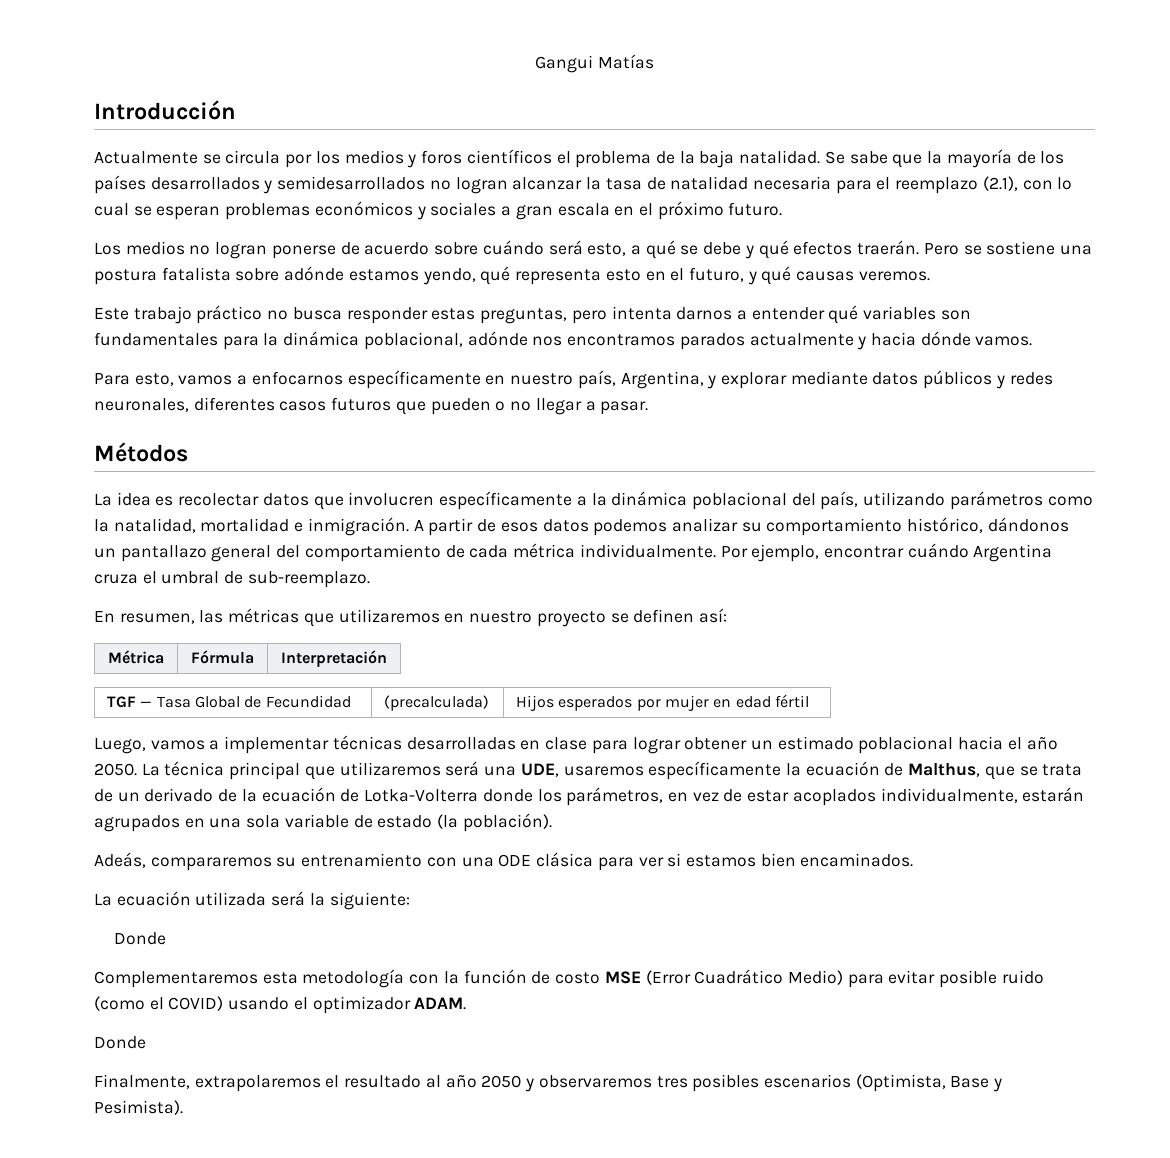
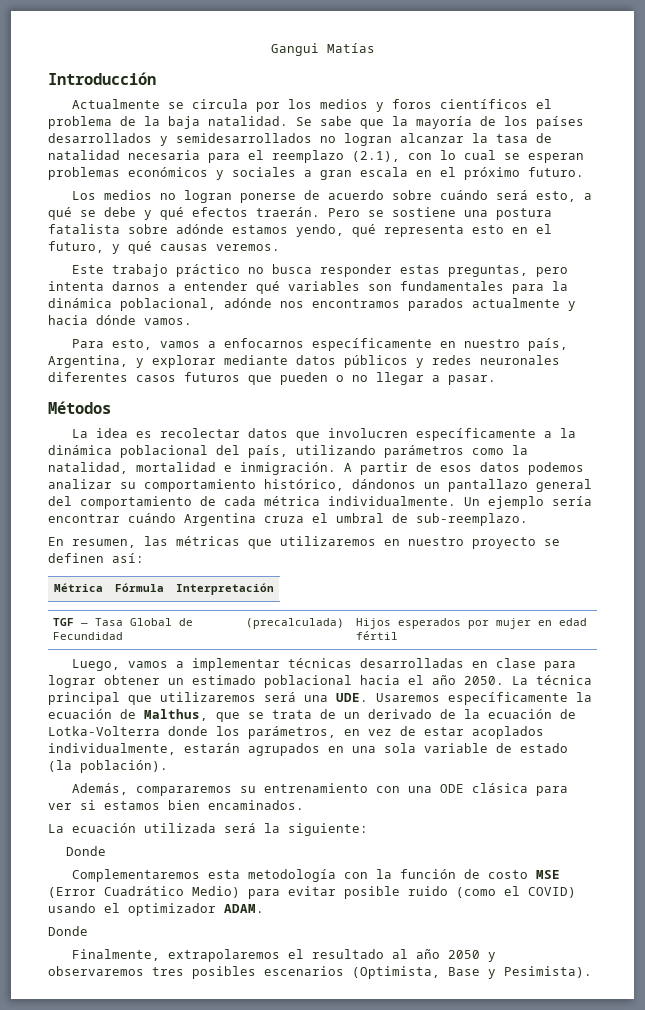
[94,398,189,412] neuronales, -> [480,355,560,365] neuronales
[720,544,820,562] Por ejemplo, -> [464,496,592,509] Un ejemplo sería
[520,763,644,777] UDE, usaremos -> [336,693,440,702] UDE. Usaremos
[94,852,146,868] Adeás, -> [71,783,128,795] Además,

